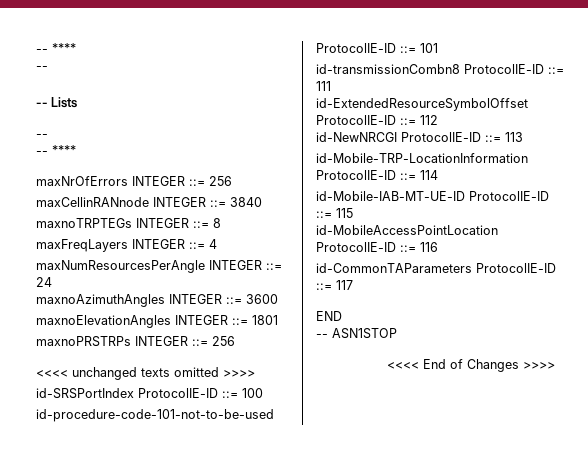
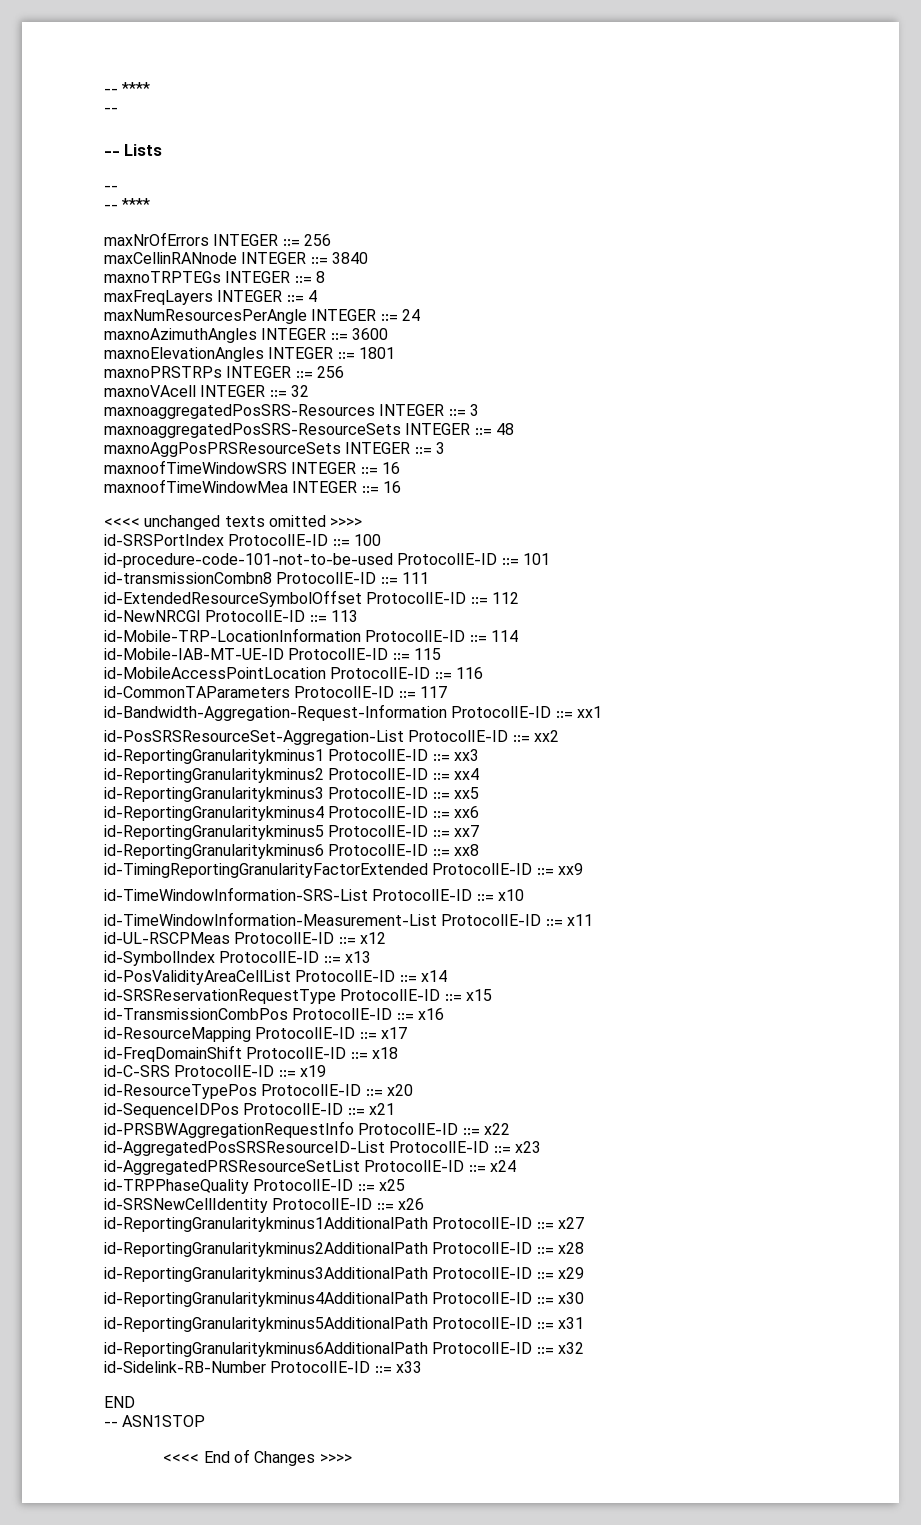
(235, 341) none -> [104,385,309,397] [104,404,479,419] [104,423,514,438] [104,442,445,457] [104,460,400,474] [104,479,401,493] // maxnoVAcell INTEGER ::= 32 // maxnoaggregatedPosSRS-Resources INTEGER ::= 3 // maxnoaggregatedPosSRS-ResourceSets INTEGER ::= 48 // maxnoAggPosPRSResourceSets INTEGER ::= 3 // maxnoofTimeWindowSRS INTEGER ::= 16 // maxnoofTimeWindowMea INTEGER ::= 16
(353, 285) none -> [104,704,602,721] [104,730,559,745] [104,749,479,764] [104,768,479,783] [104,787,479,802] [104,806,479,821] [104,825,479,840] [104,844,479,859] [104,863,583,878] [104,887,524,901] [104,912,593,926] [104,932,386,944] [104,951,371,966] [104,970,447,985] [104,989,492,1004] [104,1008,444,1020] [104,1027,407,1042] [104,1045,398,1062] [104,1065,326,1077] [104,1084,413,1099] [104,1103,395,1118] [104,1121,510,1138] [104,1141,541,1156] [104,1160,516,1175] [104,1179,405,1194] [104,1198,424,1213] [104,1217,584,1232] [104,1242,584,1257] [104,1267,584,1282] [104,1292,584,1307] [104,1317,584,1332] [104,1342,584,1357] [104,1361,422,1373] // id-Bandwidth-Aggregation-Request-Information ProtocolIE-ID ::= xx1 // id-PosSRSResourceSet-Aggregation-List ProtocolIE-ID ::= xx2 // id-ReportingGranularitykminus1 ProtocolIE-ID ::= xx3 // id-ReportingGranularitykminus2 ProtocolIE-ID ::= xx4 // id-ReportingGranularitykminus3 ProtocolIE-ID ::= xx5 // id-ReportingGranularitykminus4 ProtocolIE-ID ::= xx6 // id-ReportingGranularitykminus5 ProtocolIE-ID ::= xx7 // id-ReportingGranularitykminus6 ProtocolIE-ID ::= xx8 // id-TimingReportingGranularityFactorExtended ProtocolIE-ID ::= xx9 // id-TimeWindowInformation-SRS-List ProtocolIE-ID ::= x10 // id-TimeWindowInformation-Measurement-List ProtocolIE-ID ::= x11 // id-UL-RSCPMeas ProtocolIE-ID ::= x12 // id-SymbolIndex ProtocolIE-ID ::= x13 // id-PosValidityAreaCellList ProtocolIE-ID ::= x14 // id-SRSReservationRequestType ProtocolIE-ID ::= x15 // id-TransmissionCombPos ProtocolIE-ID ::= x16 // id-ResourceMapping ProtocolIE-ID ::= x17 // id-FreqDomainShift ProtocolIE-ID ::= x18 // id-C-SRS ProtocolIE-ID ::= x19 // id-ResourceTypePos ProtocolIE-ID ::= x20 // id-SequenceIDPos ProtocolIE-ID ::= x21 // id-PRSBWAggregationRequestInfo ProtocolIE-ID ::= x22 // id-AggregatedPosSRSResourceID-List ProtocolIE-ID ::= x23 // id-AggregatedPRSResourceSetList ProtocolIE-ID ::= x24 // id-TRPPhaseQuality ProtocolIE-ID ::= x25 // id-SRSNewCellIdentity ProtocolIE-ID ::= x26 // id-ReportingGranularitykminus1AdditionalPath ProtocolIE-ID ::= x27 // id-ReportingGranularitykminus2AdditionalPath ProtocolIE-ID ::= x28 // id-ReportingGranularitykminus3AdditionalPath ProtocolIE-ID ::= x29 // id-ReportingGranularitykminus4AdditionalPath ProtocolIE-ID ::= x30 // id-ReportingGranularitykminus5AdditionalPath ProtocolIE-ID ::= x31 // id-ReportingGranularitykminus6AdditionalPath ProtocolIE-ID ::= x32 // id-Sidelink-RB-Number ProtocolIE-ID ::= x33

